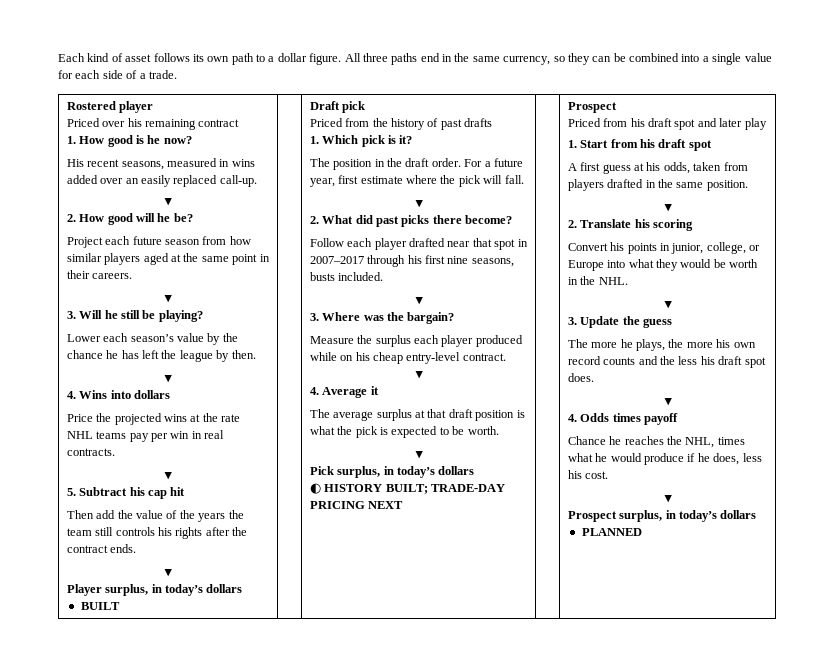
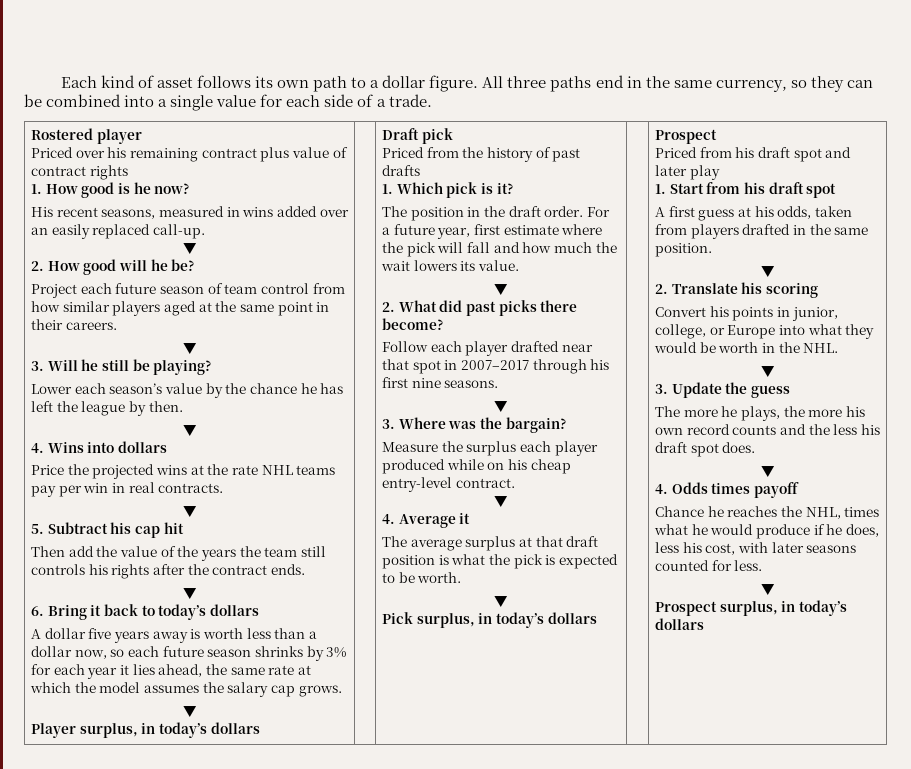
(240, 123) none -> [260,147,348,162] [31,165,128,180] plus value of contract rights
(200, 242) none -> [207,283,309,294] of team control
(174, 573) none -> [31,604,259,620] [31,628,317,643] [31,646,347,661] [31,664,311,679] [30,682,342,697] [182,706,197,717] // 6. Bring it back to today’s dollars // A dollar five years away is worth less than a dollar now, so each future season shrinks by 3% for each year it lies ahead, the same rate at which the model assumes the salary cap grows. // ▼
[80,602,120,610] // BUILT -> (260, 728) none
[504,175,524,184] fall. -> [466,242,617,253] [381,260,519,271] fall and how much the wait lowers its value.
[471,258,514,267] [309,272,384,281] seasons, busts included. -> [444,380,499,388] seasons.
[309,483,505,494] [309,501,404,509] // ◐ HISTORY BUILT; TRADE-DAY PRICING NEXT -> (597, 618) none
[585,471,609,479] cost. -> [705,542,857,555] [655,560,763,571] cost, with later seasons counted for less.
[581,528,642,536] // PLANNED -> (705, 624) none

